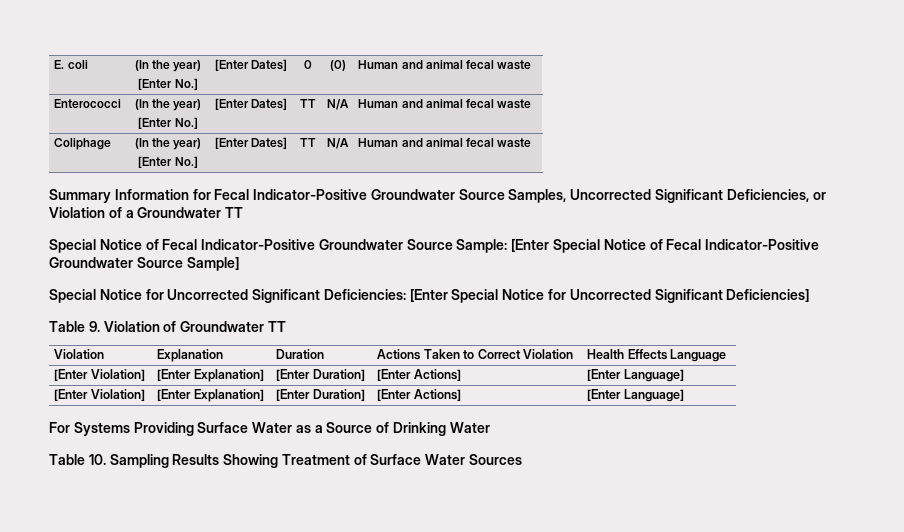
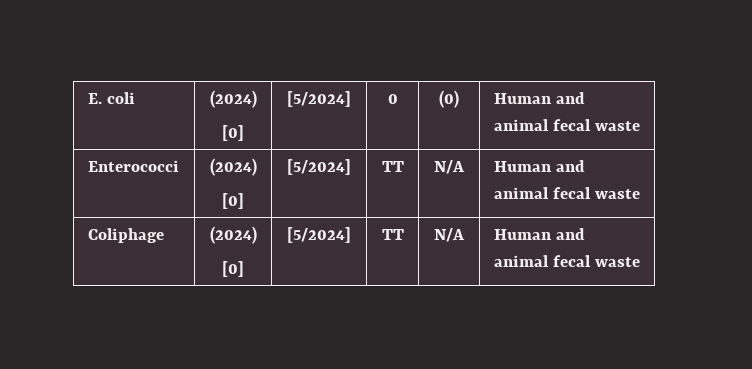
[134,60,202,72] [138,78,198,90] [214,59,288,71] (In the year) // [Enter No.] | [Enter Dates] -> [209,90,257,108] [222,125,244,141] [287,91,351,107] (2024) // [0] | [5/2024]
[134,99,202,111] [138,117,198,129] [214,98,288,110] (In the year) // [Enter No.] | [Enter Dates] -> [209,158,257,176] [222,193,244,209] [287,159,351,175] (2024) // [0] | [5/2024]
[134,138,202,150] [138,156,198,168] [214,137,288,149] [299,138,316,147] [327,138,349,149] [358,138,532,148] [49,189,826,203] [49,207,244,218] [49,239,820,253] [49,257,239,271] [49,289,810,303] [49,321,286,332] [54,349,105,359] [157,349,224,362] [276,349,325,359] [377,349,573,360] [587,349,727,362] [54,369,145,381] [157,369,264,382] [276,369,365,381] [377,369,461,381] [587,369,684,382] [54,389,145,401] [157,389,264,402] [276,389,365,401] [377,389,461,401] [587,389,684,402] [49,422,490,436] [49,454,523,468] (In the year) // [Enter No.] | [Enter Dates] | TT | N/A | Human and animal fecal waste // Summary Information for Fecal Indicator-Positive Groundwater Source Samples, Uncorrected Significant Deficiencies, or Violation of a Groundwater TT // Special Notice of Fecal Indicator-Positive Groundwater Source Sample: [Enter Special Notice of Fecal Indicator-Positive Groundwater Source Sample] // Special Notice for Uncorrected Significant Deficiencies: [Enter Special Notice for Uncorrected Significant Deficiencies] // Table 9. Violation of Groundwater TT // Violation | Explanation | Duration | Actions Taken to Correct Violation | Health Effects Language // [Enter Violation] | [Enter Explanation] | [Enter Duration] | [Enter Actions] | [Enter Language] // [Enter Violation] | [Enter Explanation] | [Enter Duration] | [Enter Actions] | [Enter Language] // For Systems Providing Surface Water as a Source of Drinking Water // Table 10. Sampling Results Showing Treatment of Surface Water Sources -> [209,226,257,244] [222,261,244,277] [287,227,351,243] [381,229,404,240] [434,228,465,242] [493,228,585,240] [493,255,640,267] (2024) // [0] | [5/2024] | TT | N/A | Human and animal fecal waste

